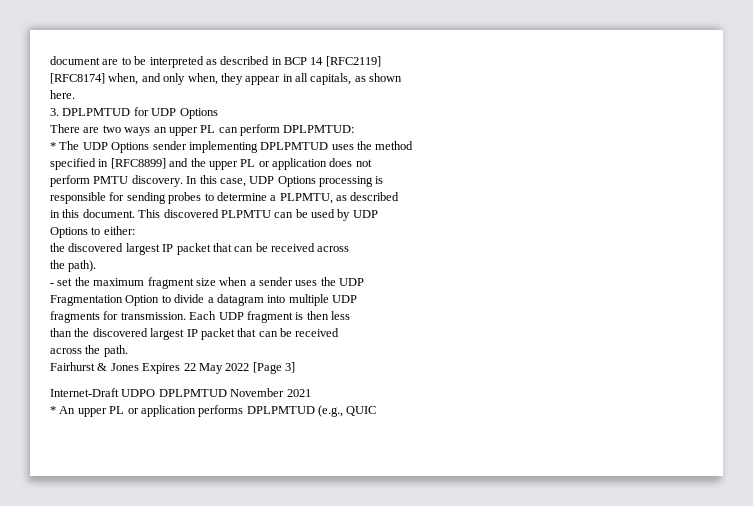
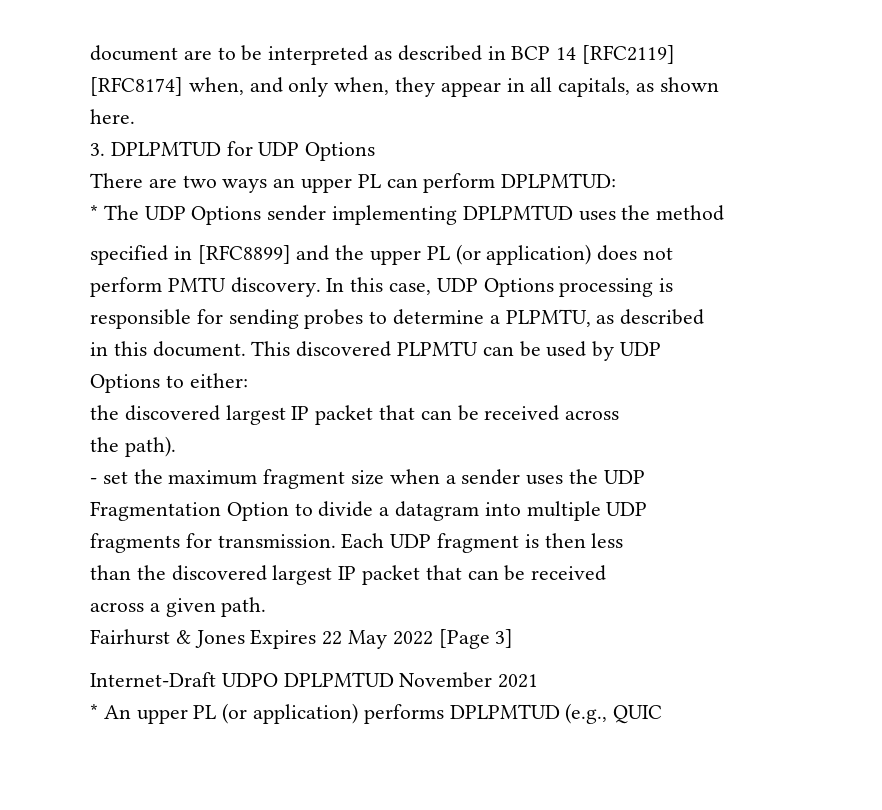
[258,158,327,170] or application -> [455,244,592,265] (or application)
[85,345,101,354] the -> [149,598,216,617] a given
[127,405,196,417] or application -> [222,703,359,724] (or application)

